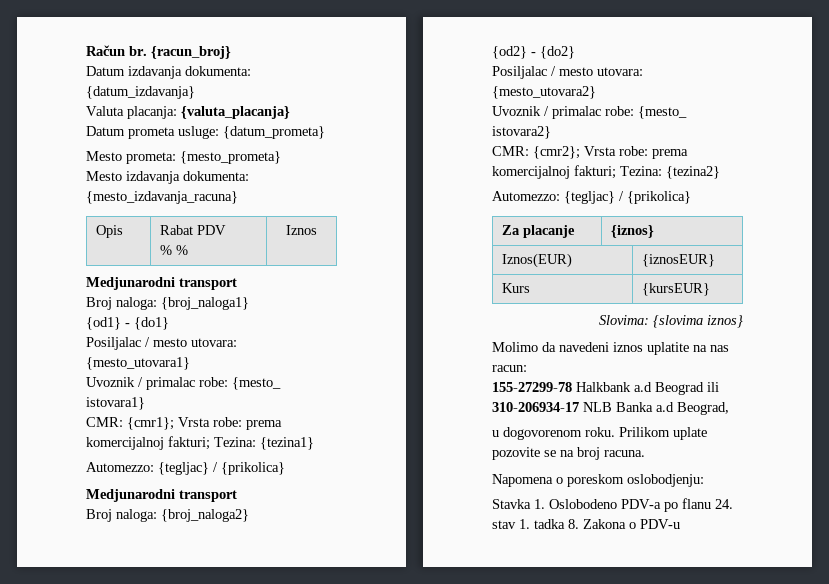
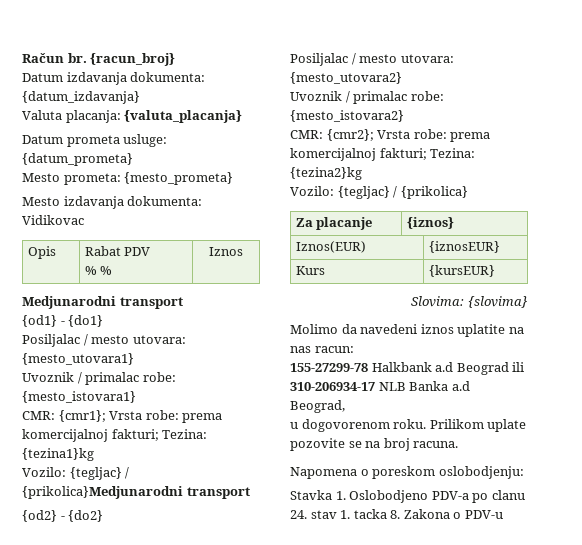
[86,191,238,204] {mesto_izdavanja_racuna} -> [22,215,84,225] Vidikovac
[86,297,249,310] // Broj naloga: {broj_naloga1} -> (183, 303) none
[232,377,281,390] [86,397,145,410] {mesto_ istovara1} -> [22,391,136,403] {mesto_istovara1}
[260,437,314,450] [86,462,285,475] [86,489,237,502] [86,509,249,522] {tezina1} // Automezzo: {tegljac} / {prikolica} // Medjunarodni transport // Broj naloga: {broj_naloga2} -> [22,448,94,461] [22,467,130,480] [22,486,250,499] {tezina1}kg // Vozilo: {tegljac} / {prikolica}Medjunarodni transport
[638,106,687,119] [492,126,551,139] {mesto_ istovara2} -> [290,110,404,122] {mesto_istovara2}
[666,166,720,179] [492,191,560,201] {tezina2} // Automezzo: -> [290,167,362,180] [290,186,334,196] {tezina2}kg // Vozilo:
[653,315,743,328] {slovima iznos} -> [468,296,528,308] {slovima}
[549,499,617,509] Oslobodeno -> [349,490,429,503] Oslobodjeno
[682,498,711,509] flanu -> [491,490,525,500] clanu
[534,519,565,529] tadka -> [353,509,387,519] tacka

